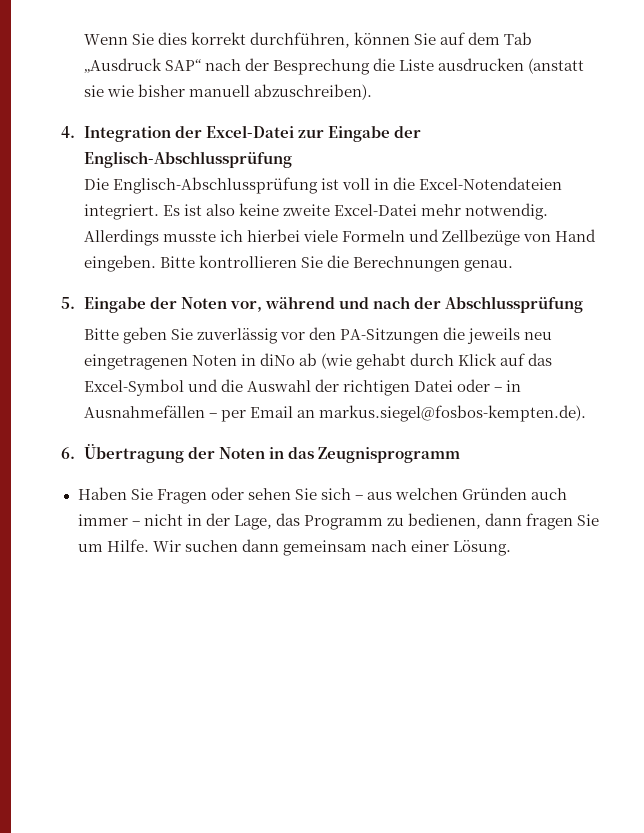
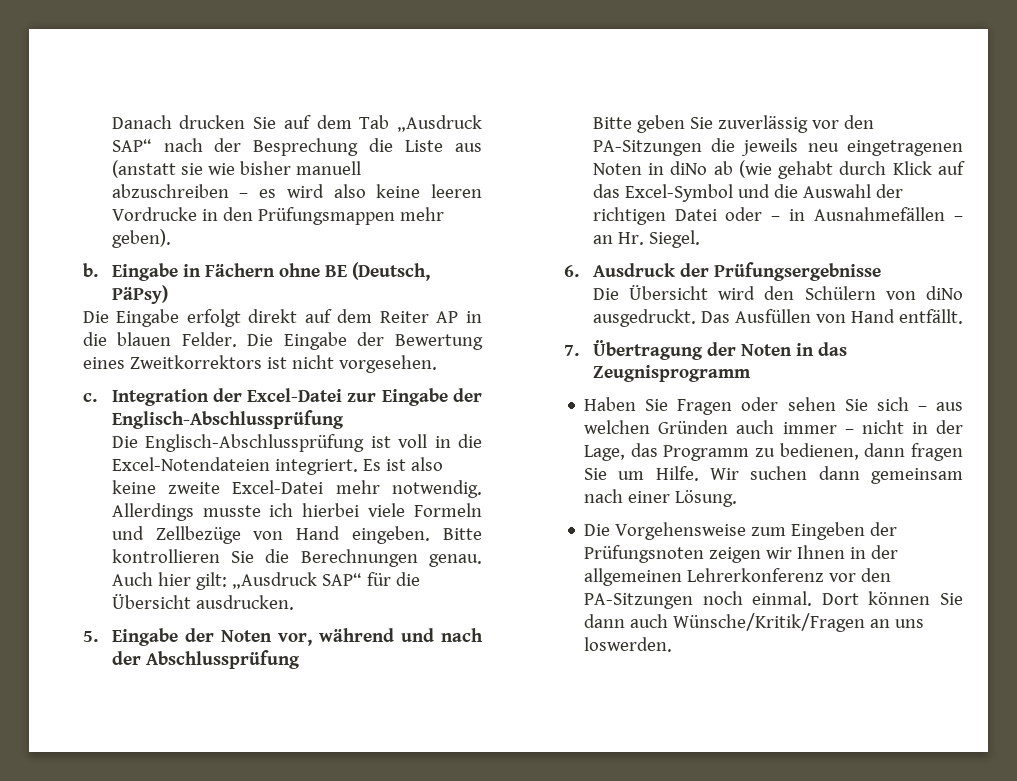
[83,32,410,48] Wenn Sie dies korrekt durchführen, können -> [111,115,246,129] Danach drucken
[437,58,524,71] ausdrucken -> [455,143,483,152] aus
[253,84,372,100] [61,126,76,138] abzuschreiben). // 4. -> [111,184,482,198] [111,207,444,225] [111,229,171,248] [82,262,430,281] [111,285,168,304] [82,309,483,327] [82,332,483,350] [82,355,437,373] [82,393,97,402] abzuschreiben – es wird also keine leeren Vordrucke in den Prüfungsmappen mehr geben). // b. Eingabe in Fächern ohne BE (Deutsch, PäPsy) // Die Eingabe erfolgt direkt auf dem Reiter AP in die blauen Felder. Die Eingabe der Bewertung eines Zweitkorrektors ist nicht vorgesehen. // c.
(513, 266) none -> [111,572,420,590] [111,594,294,610] Auch hier gilt: „Ausdruck SAP“ für die Übersicht ausdrucken.
[220,405,586,422] [61,447,76,459] per Email an markus.siegel@fosbos-kempten.de). // 6. -> [592,230,700,248] [563,262,881,281] [592,285,963,300] [592,309,963,327] [563,345,579,356] an Hr. Siegel. // 6. Ausdruck der Prüfungsergebnisse // Die Übersicht wird den Schülern von diNo ausgedruckt. Das Ausfüllen von Hand entfällt. // 7.
(512, 548) none -> [584,522,898,540] [584,545,899,563] [584,568,892,586] [584,591,963,609] [584,613,925,632] [584,637,673,652] // Die Vorgehensweise zum Eingeben der Prüfungsnoten zeigen wir Ihnen in der allgemeinen Lehrerkonferenz vor den PA-Sitzungen noch einmal. Dort können Sie dann auch Wünsche/Kritik/Fragen an uns loswerden.

